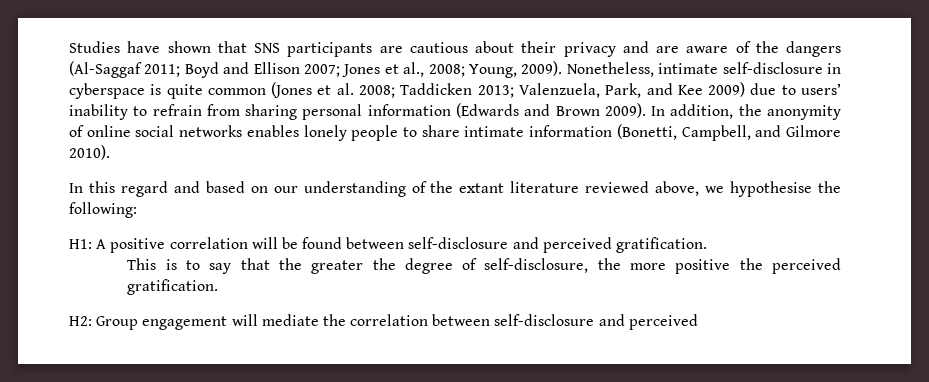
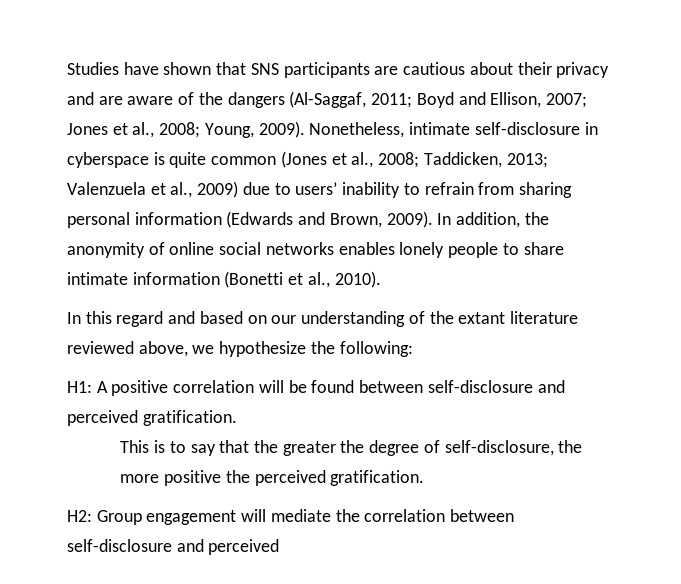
[69,61,142,78] (Al-Saggaf -> [289,91,367,108] (Al-Saggaf,
[253,62,300,74] Ellison -> [490,92,542,108] Ellison,
[336,83,703,98] al. 2008; Taddicken 2013; Valenzuela, Park, and Kee -> [351,152,548,168] [67,182,193,198] al., 2008; Taddicken, 2013; Valenzuela et al.,
[555,106,600,116] Brown -> [329,213,382,228] Brown,
[616,124,841,141] (Bonetti, Campbell, and Gilmore -> [224,271,330,288] (Bonetti et al.,
[730,181,813,197] hypothesise -> [219,341,307,357] hypothesize

